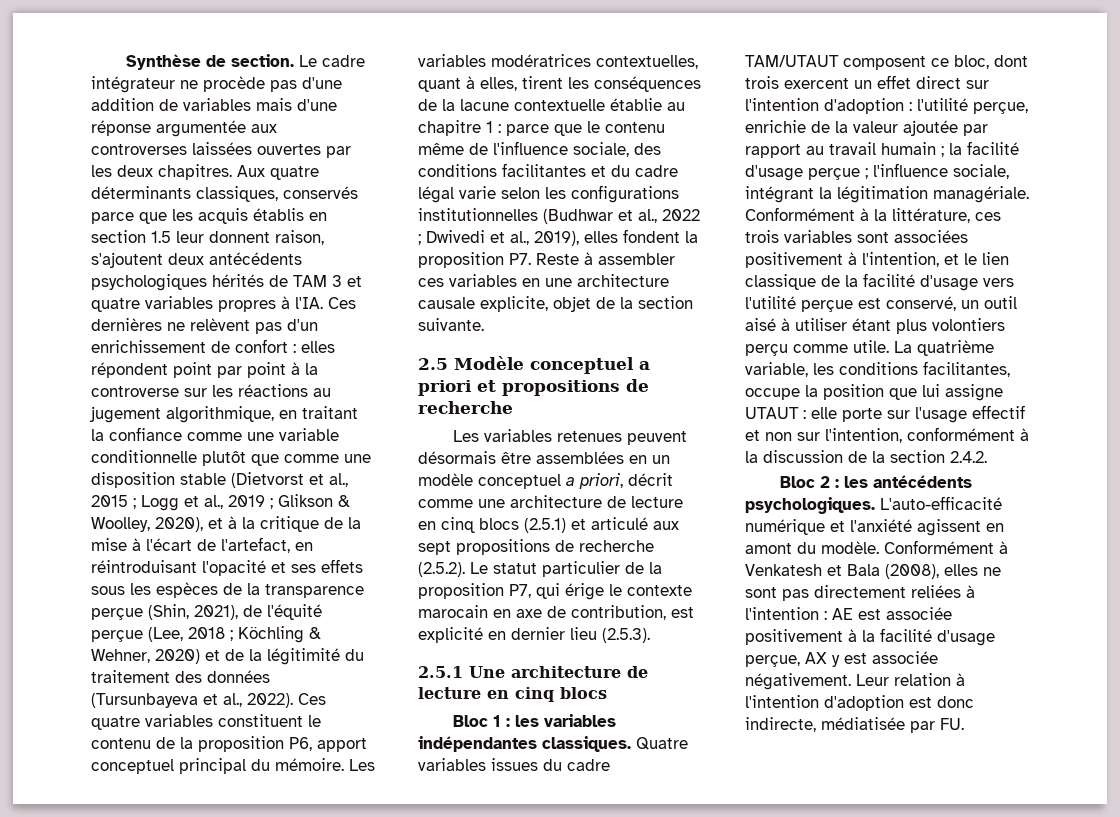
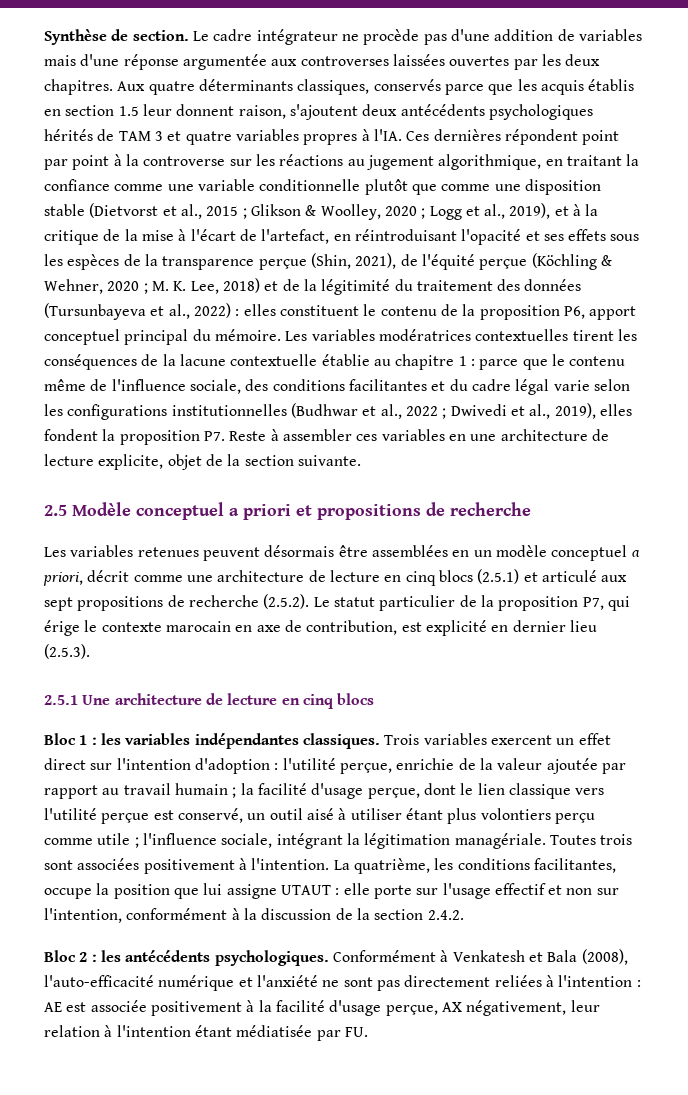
[167,318,318,334] [91,339,335,353] ne relèvent pas d'un enrichissement de confort : elles -> (501, 135) none
[141,494,350,511] [91,517,203,532] Logg et al., 2019 ; Glikson & Woolley, 2020), -> [250,203,551,220] Glikson & Woolley, 2020 ; Logg et al., 2019),
[148,626,321,643] [91,649,200,664] (Lee, 2018 ; Köchling & Wehner, 2020) -> [531,253,612,270] [44,278,260,294] (Köchling & Wehner, 2020 ; M. K. Lee, 2018)
[247,693,326,708] [91,714,213,730] 2022). Ces quatre variables -> [193,303,276,318] 2022) : elles
[596,55,698,69] [418,76,517,92] contextuelles, quant à elles, -> [475,329,569,341] contextuelles
[418,297,475,309] causale -> [591,429,609,441] [44,454,94,466] de lecture
[636,737,688,750] [418,758,610,771] [745,55,1028,70] [745,76,779,89] Quatre variables issues du cadre TAM/UTAUT composent ce bloc, dont trois -> [384,733,487,745] Trois variables
[808,163,1009,180] [745,186,1029,203] [745,207,1001,223] [745,230,968,243] [745,252,1009,268] [745,273,978,291] perçue ; l'influence sociale, intégrant la légitimation managériale. Conformément à la littérature, ces trois variables sont associées positivement à l'intention, et le lien classique de la facilité d'usage -> [367,783,571,799] perçue, dont le lien classique
[853,340,994,356] [745,362,808,377] utile. La quatrième variable, -> [97,833,633,849] [44,858,430,874] utile ; l'influence sociale, intégrant la légitimation managériale. Toutes trois sont associées positivement à l'intention. La quatrième,
[880,496,1002,510] [745,519,1004,536] [745,541,879,554] L'auto-efficacité numérique et l'anxiété agissent en amont du modèle. -> (329, 958) none
[944,564,978,576] elles -> [44,975,318,991] l'auto-efficacité numérique et l'anxiété
[832,651,938,667] [745,673,965,690] [745,695,974,711] [745,717,816,732] y est associée négativement. Leur relation à l'intention d'adoption est donc indirecte, -> [466,1000,600,1016] [44,1025,232,1037] négativement, leur relation à l'intention étant

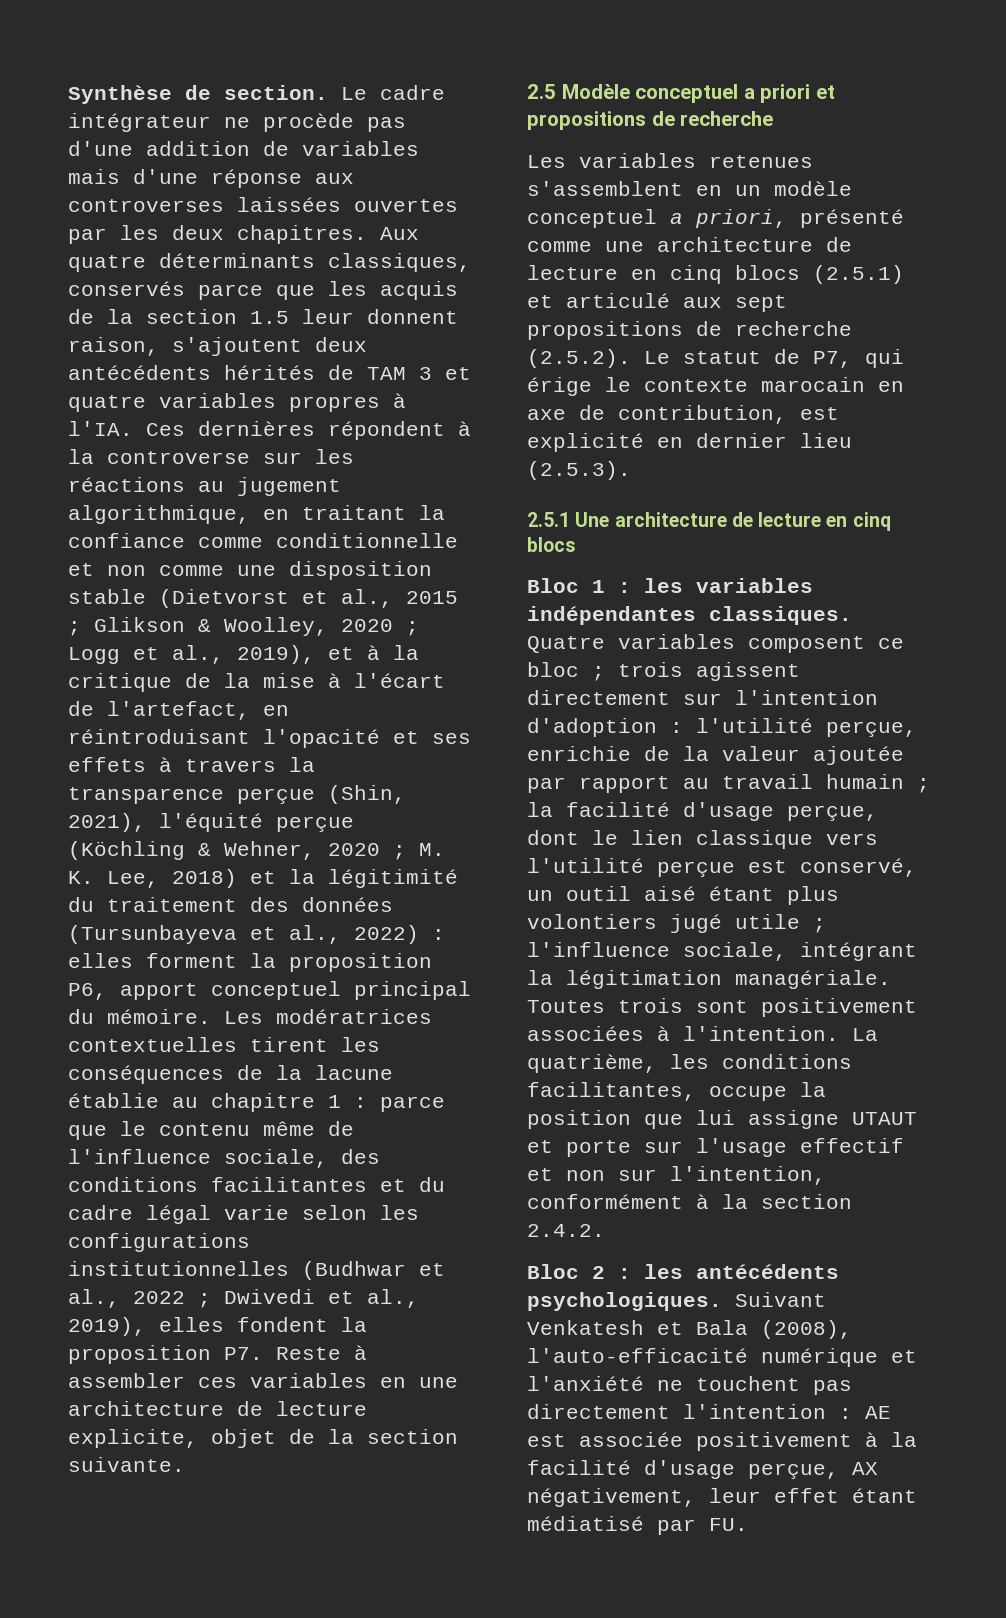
[182,54,267,70] argumentée -> (302, 178) none
[588,79,635,91] [44,109,61,116] établis en -> [68,309,133,324] de la
[488,104,593,120] psychologiques -> (211, 372) none
[582,130,620,145] [44,155,110,170] point par point -> (445, 430) none
[167,179,437,195] une variable conditionnelle plutôt que -> [276,533,458,548] [68,563,146,576] conditionnelle et non
[610,234,640,241] [44,254,141,270] sous les espèces de -> [159,757,276,772] à travers
[400,254,418,266] de -> (146, 822) none
[282,279,300,291] de -> (276, 877) none
[279,304,458,316] constituent le contenu de -> [146,953,237,968] forment
[311,329,375,341] variables -> (263, 1017) none
[230,354,318,366] contextuelle -> (393, 1072) none
[202,545,448,561] peuvent désormais être assemblées -> [527,181,683,196] s'assemblent
[87,570,130,582] décrit -> [800,209,904,228] présenté
[379,595,579,611] particulier de la proposition -> [774,349,800,364] de
[384,733,611,745] [44,758,86,770] Trois variables exercent un effet direct -> [527,634,904,653] [527,662,800,681] [527,690,670,705] Quatre variables composent ce bloc ; trois agissent directement
[338,808,402,820] à utiliser -> (696, 893) none
[554,813,595,824] [44,838,93,845] perçu comme -> [670,914,722,933] jugé
[77,858,235,874] associées positivement -> [761,998,917,1017] [527,1026,644,1041] positivement associées
[335,883,370,895] : elle -> [527,1140,553,1153] et
[261,908,370,920] discussion de la -> (748, 1201) none
[332,950,449,962] Conformément à -> [735,1292,826,1307] Suivant
[343,977,373,987] sont -> [696,1376,800,1391] touchent
[494,975,554,987] reliées à -> (670, 1411) none
[44,1025,313,1037] relation à l'intention étant médiatisée -> [774,1488,917,1503] [527,1516,644,1531] effet étant médiatisé

